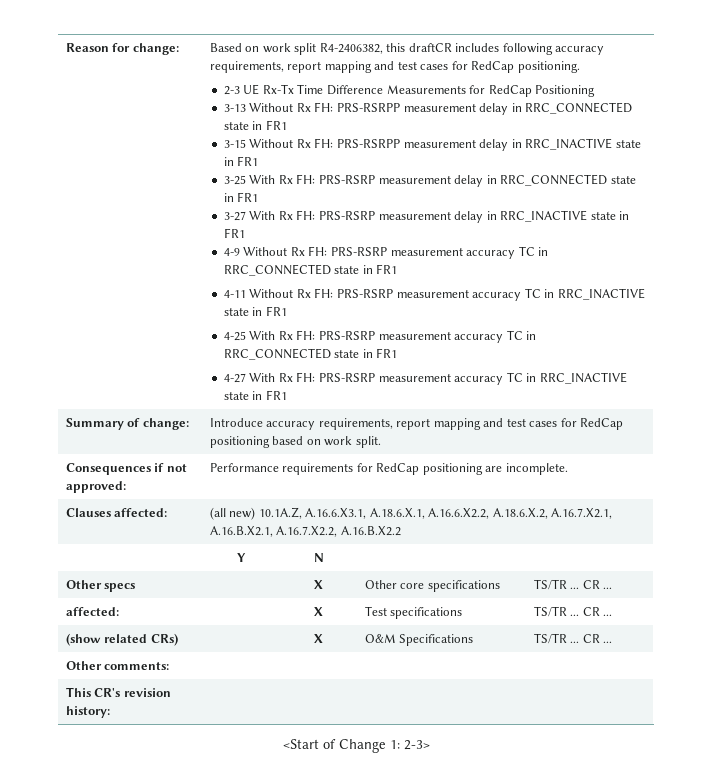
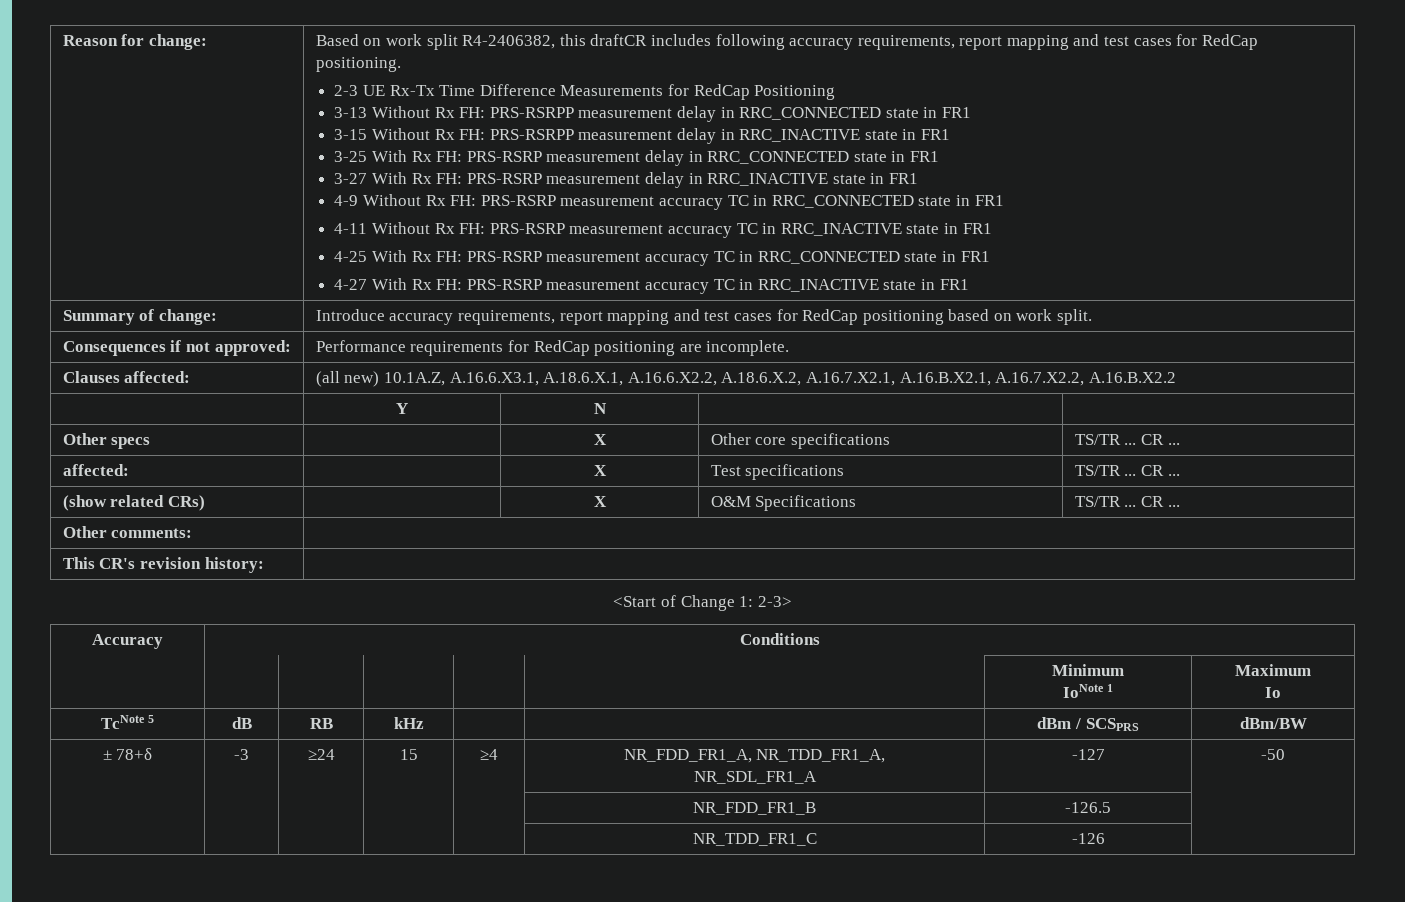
(430, 745) none -> [92,634,163,649] [739,633,820,645] [1052,664,1124,676] [1062,684,1114,698] [1235,664,1311,676] [1265,687,1281,698] [100,715,155,729] [231,717,252,729] [309,718,333,729] [393,717,424,729] [1037,717,1139,731] [1239,717,1307,729] [102,748,153,760] [234,749,249,760] [307,749,335,760] [399,749,418,760] [480,749,498,760] [623,749,886,763] [693,771,817,784] [1071,749,1105,760] [1261,749,1285,760] [693,802,816,815] [1065,802,1111,813] [692,833,817,846] [1071,833,1105,844] // Accuracy | Conditions // | | | | | | Minimum // IoNote 1 | Maximum // Io // TcNote 5 | dB | RB | kHz | | | dBm / SCSPRS | dBm/BW // ± 78+δ | -3 | ≥24 | 15 | ≥4 | NR_FDD_FR1_A, NR_TDD_FR1_A, // NR_SDL_FR1_A | -127 | -50 // | | | | | NR_FDD_FR1_B | -126.5 | // | | | | | NR_TDD_FR1_C | -126 |

